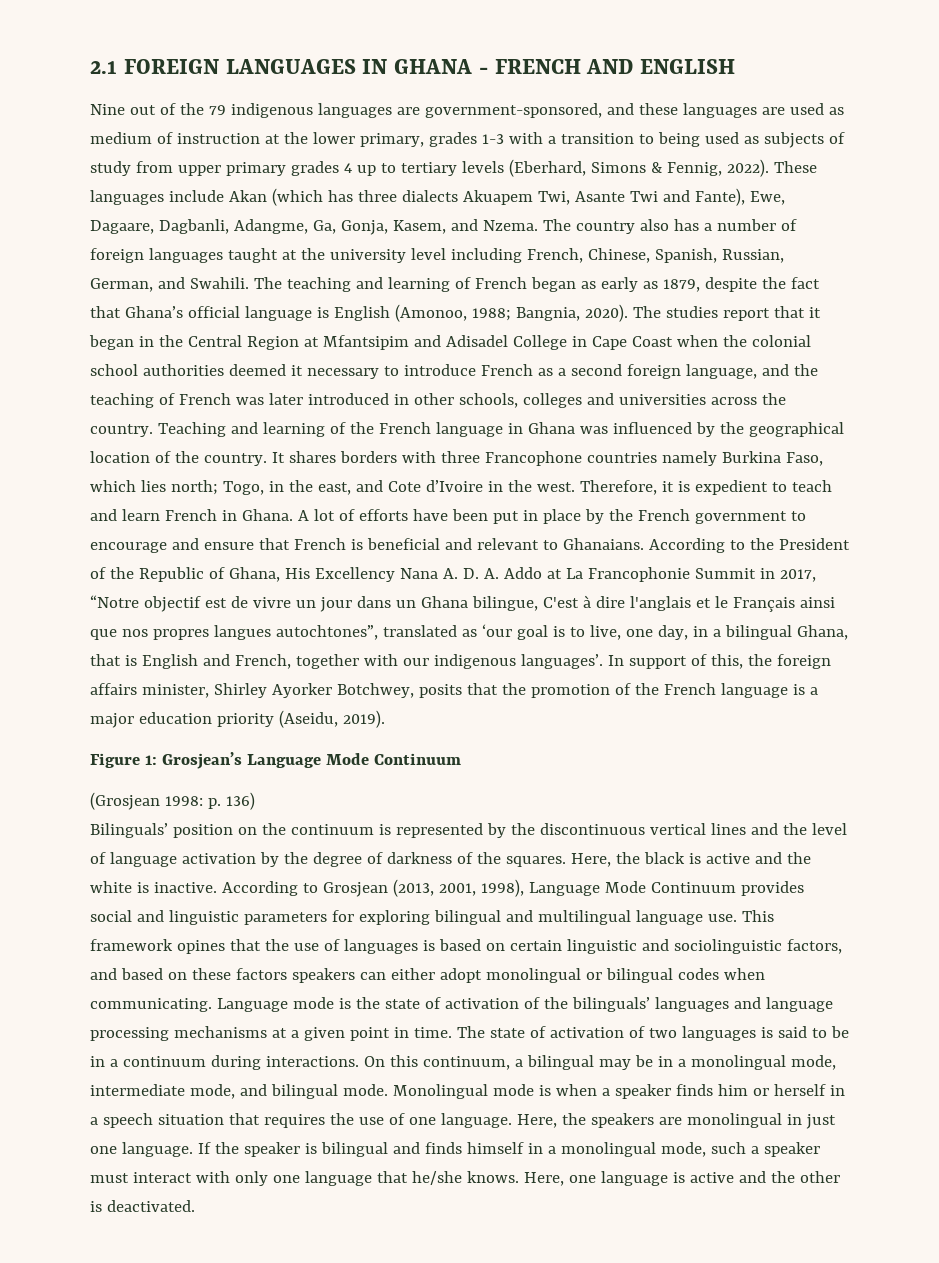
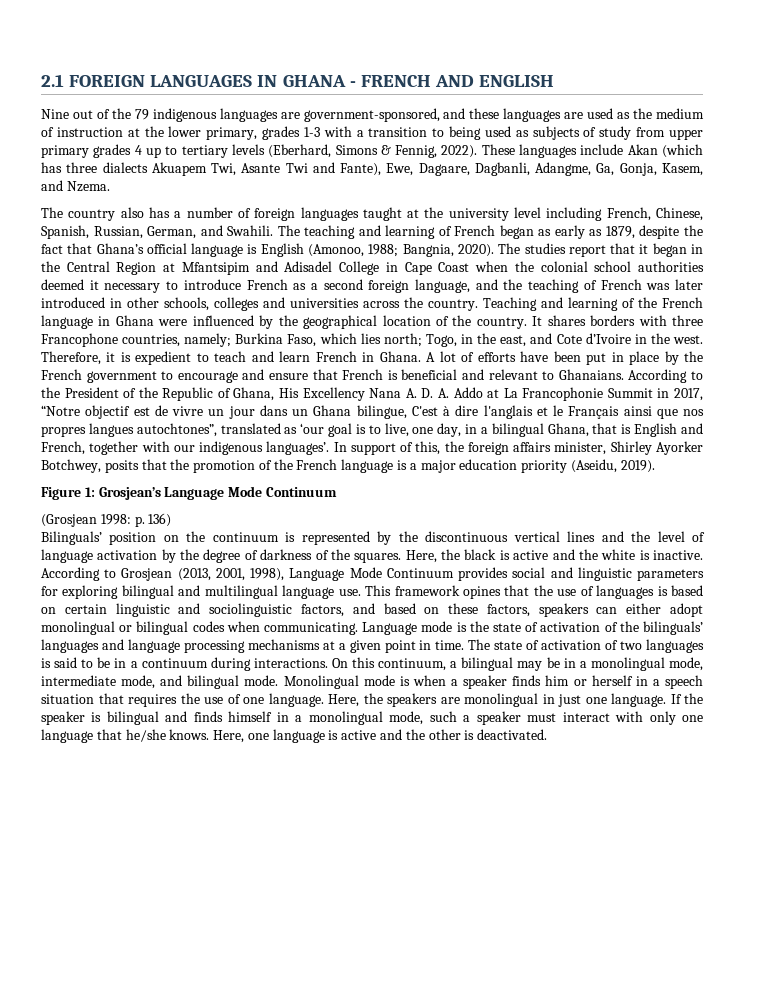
(844, 111) none -> [633,108,653,119] the
(538, 225) none -> (110, 186) //
[579,426,608,434] was -> [158,319,188,326] were
[586,451,717,466] countries namely -> [122,333,232,347] countries, namely;
[235,968,287,980] factors -> [486,604,530,617] factors,

